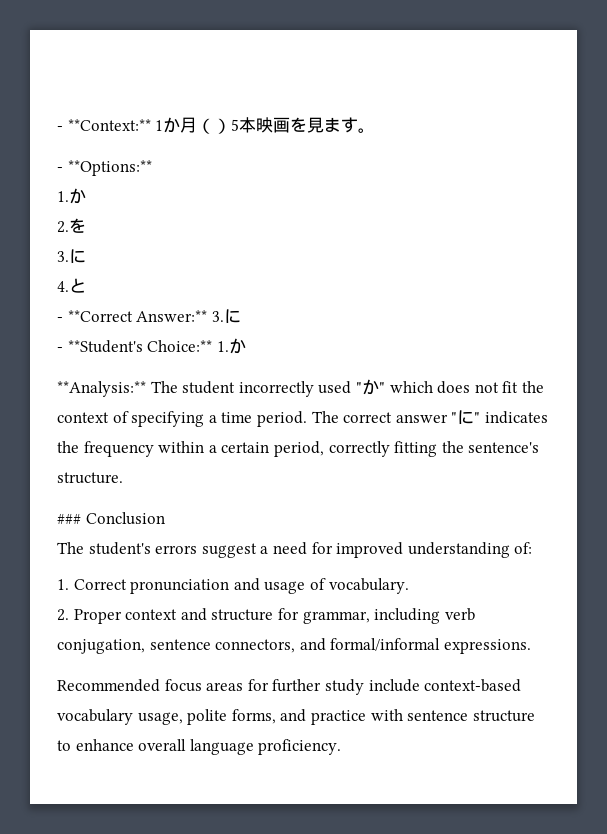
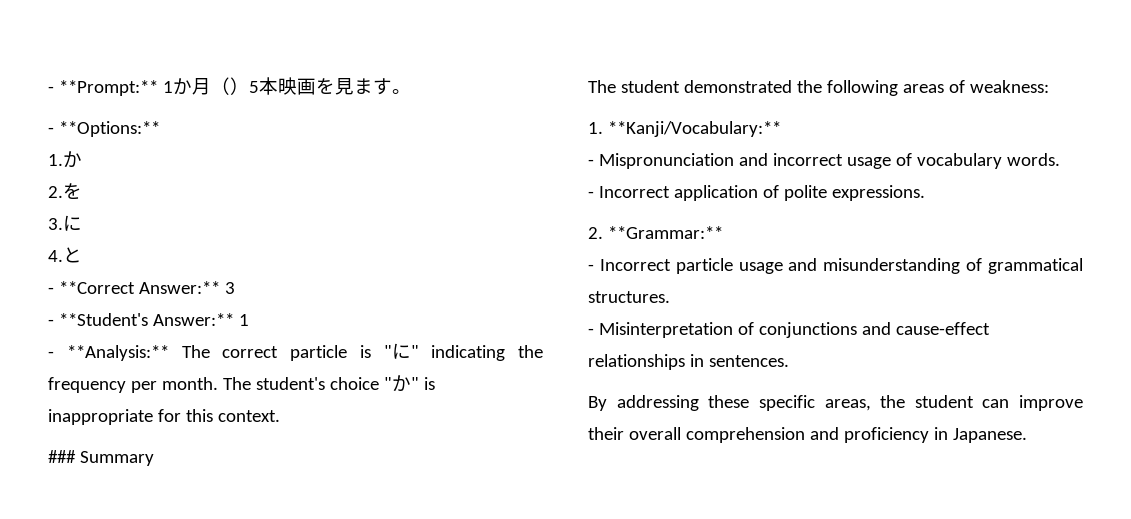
[57,119,151,131] - **Context:** -> [48,80,158,96] - **Prompt:**
[211,309,241,324] 3.に -> [224,282,235,294] 3
[147,338,246,354] [57,379,544,397] [57,410,548,427] [57,441,540,457] [57,472,123,484] Choice:** 1.か // **Analysis:** The student incorrectly used "か" which does not fit the context of specifying a time period. The correct answer "に" indicates the frequency within a certain period, correctly fitting the sentence's structure. -> [152,313,249,326] [48,343,543,361] [48,375,435,393] [48,409,280,425] Answer:** 1 // - **Analysis:** The correct particle is "に" indicating the frequency per month. The student's choice "か" is inappropriate for this context.
[85,512,165,525] [57,542,533,558] [57,578,409,594] [57,608,475,624] [57,638,531,654] [57,679,522,695] [57,709,535,725] [57,739,342,755] Conclusion // The student's errors suggest a need for improved understanding of: // 1. Correct pronunciation and usage of vocabulary. // 2. Proper context and structure for grammar, including verb conjugation, sentence connectors, and formal/informal expressions. // Recommended focus areas for further study include context-based vocabulary usage, polite forms, and practice with sentence structure to enhance overall language proficiency. -> [79,451,154,466] [588,80,1049,96] [588,121,781,137] [588,153,1060,169] [588,185,925,201] [588,226,723,239] [588,258,1083,274] [588,291,670,303] [588,322,990,338] [588,354,789,370] [588,395,1083,411] [588,427,1027,443] Summary // The student demonstrated the following areas of weakness: // 1. **Kanji/Vocabulary:** // - Mispronunciation and incorrect usage of vocabulary words. // - Incorrect application of polite expressions. // 2. **Grammar:** // - Incorrect particle usage and misunderstanding of grammatical structures. // - Misinterpretation of conjunctions and cause-effect relationships in sentences. // By addressing these specific areas, the student can improve their overall comprehension and proficiency in Japanese.

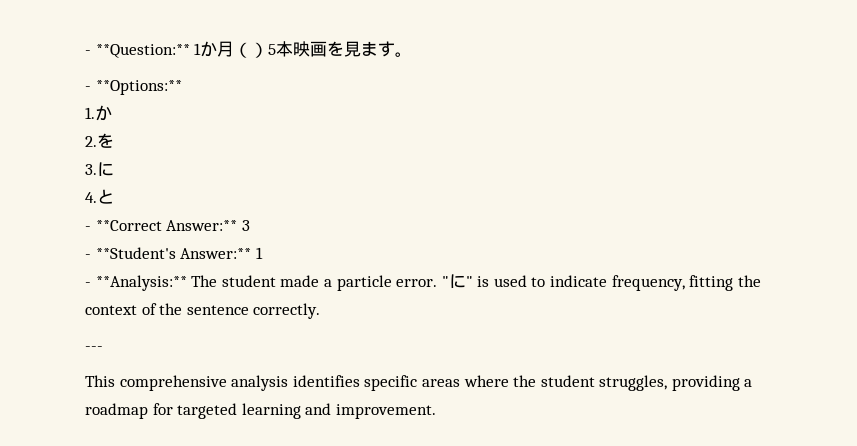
[48,80,158,96] - **Prompt:** -> [85,44,190,58] - **Question:**
[222,343,543,361] [48,375,435,393] [48,409,280,425] [48,450,154,466] [588,80,1049,96] [588,121,781,137] [588,153,1060,169] [588,185,925,201] [588,226,723,239] [588,258,1083,274] [588,291,670,303] [588,322,990,338] [588,354,789,370] [588,395,1083,411] [588,427,1027,443] correct particle is "に" indicating the frequency per month. The student's choice "か" is inappropriate for this context. // ### Summary // The student demonstrated the following areas of weakness: // 1. **Kanji/Vocabulary:** // - Mispronunciation and incorrect usage of vocabulary words. // - Incorrect application of polite expressions. // 2. **Grammar:** // - Incorrect particle usage and misunderstanding of grammatical structures. // - Misinterpretation of conjunctions and cause-effect relationships in sentences. // By addressing these specific areas, the student can improve their overall comprehension and proficiency in Japanese. -> [221,274,761,291] [85,303,321,319] [85,346,103,351] [85,375,753,391] [85,403,436,419] student made a particle error. "に" is used to indicate frequency, fitting the context of the sentence correctly. // --- // This comprehensive analysis identifies specific areas where the student struggles, providing a roadmap for targeted learning and improvement.

